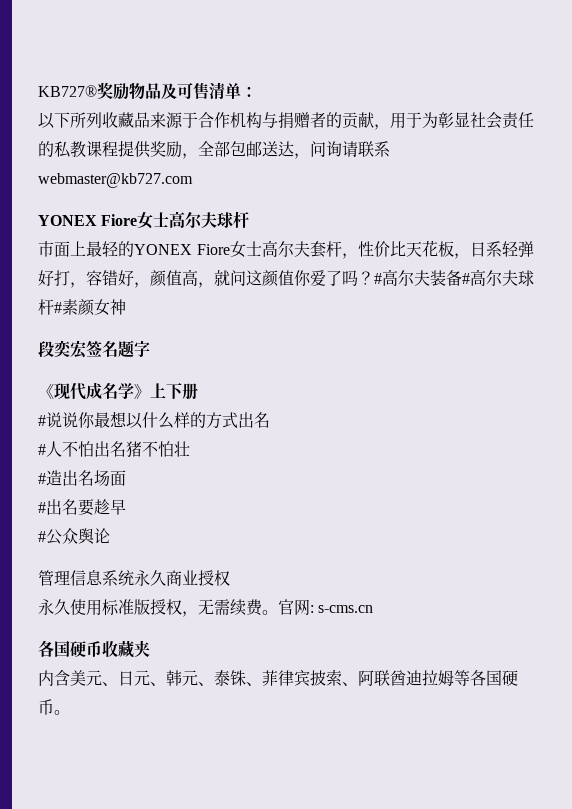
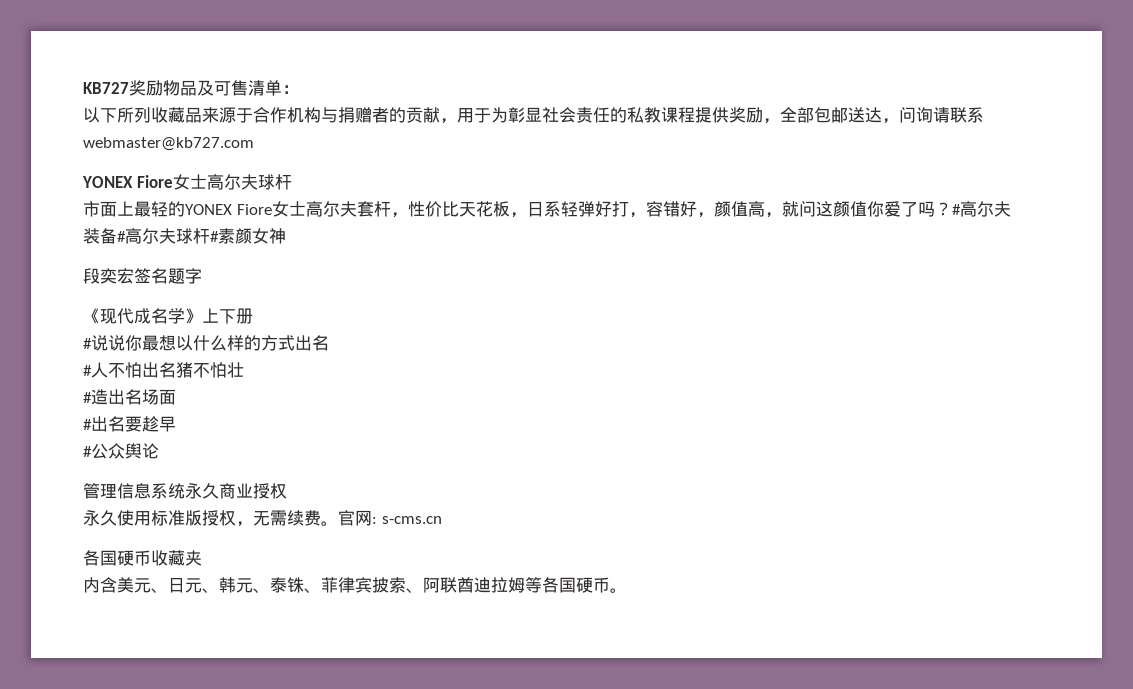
[38,85,97,97] KB727® -> [83,82,129,94] KB727

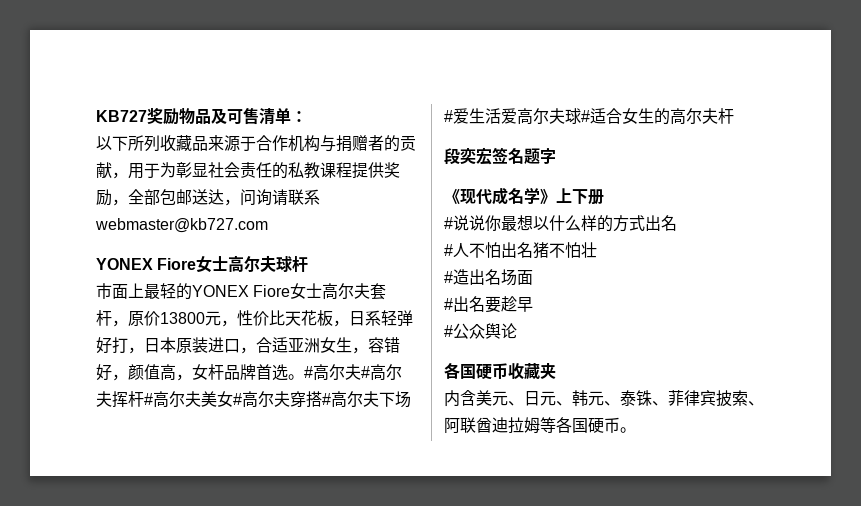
(408, 215) none -> [128,311,237,327] 原价13800元，
[645,201,1011,218] [83,228,286,244] 容错好，颜值高，就问这颜值你爱了吗？#高尔夫装备#高尔夫球杆#素颜女神 -> [144,337,400,354] [96,364,402,381] [96,391,411,408] [444,108,734,125] 日本原装进口，合适亚洲女生，容错好，颜值高，女杆品牌首选。#高尔夫#高尔夫挥杆#高尔夫美女#高尔夫穿搭#高尔夫下场#爱生活爱高尔夫球#适合女生的高尔夫杆
[83,483,287,499] [83,510,442,527] // 管理信息系统永久商业授权 // 永久使用标准版授权，无需续费。官网: s-cms.cn -> (517, 331) none

